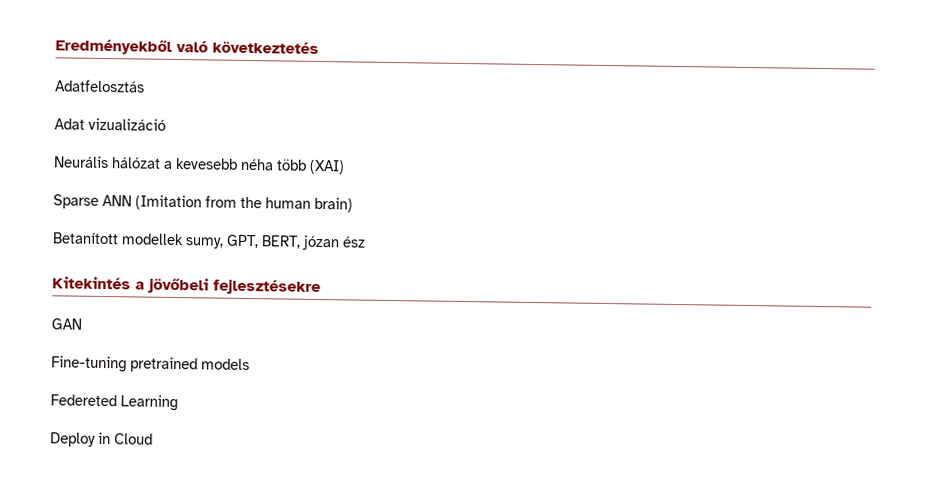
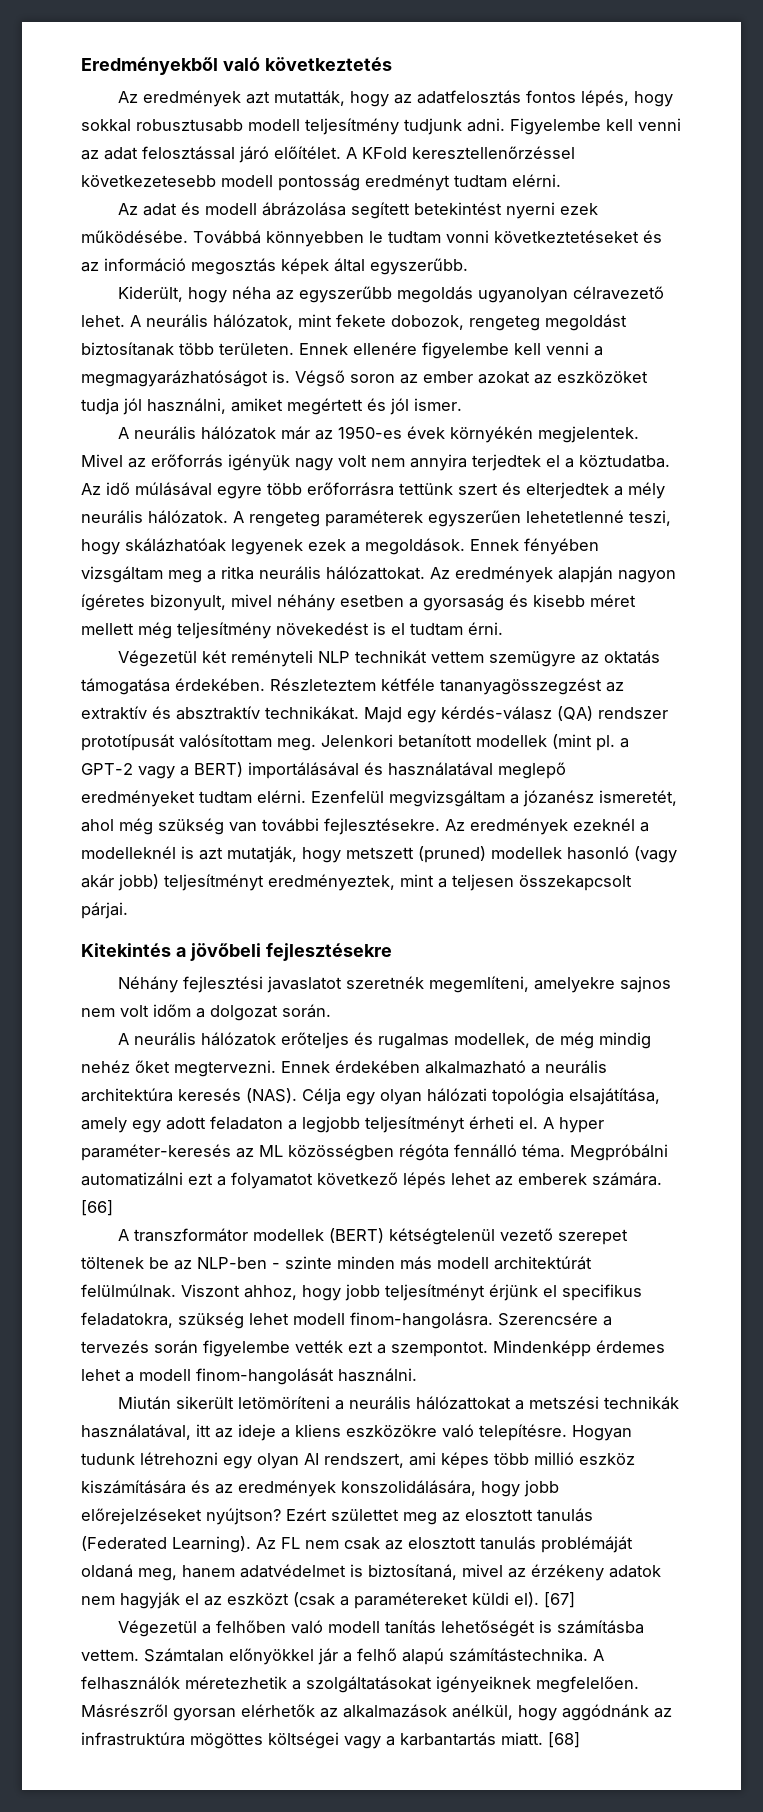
[55,79,145,93] [54,117,166,131] [53,155,345,175] [53,194,353,213] [52,232,366,251] [52,276,321,296] [51,318,82,330] [51,355,250,373] [50,394,178,412] [50,431,153,447] Adatfelosztás // Adat vizualizáció // Neurális hálózat a kevesebb néha több (XAI) // Sparse ANN (Imitation from the human brain) // Betanított modellek sumy, GPT, BERT, józan ész // Kitekintés a jövőbeli fejlesztésekre // GAN // Fine-tuning pretrained models // Federeted Learning // Deploy in Cloud -> [117,90,673,107] [81,118,681,135] [81,146,575,163] [81,174,561,191] [117,202,598,219] [81,230,662,247] [81,258,468,275] [117,286,664,303] [81,314,627,331] [81,342,603,359] [81,370,648,387] [81,398,462,415] [117,426,639,443] [81,454,670,471] [81,482,665,499] [81,510,671,527] [81,538,599,555] [81,566,676,583] [81,594,636,611] [81,622,503,639] [117,650,660,667] [81,678,624,695] [81,706,668,723] [81,734,629,751] [81,762,566,779] [81,790,677,807] [81,818,649,835] [81,846,677,863] [81,874,632,891] [81,902,128,919] [81,943,392,961] [117,976,671,993] [81,1004,331,1021] [117,1032,651,1049] [81,1060,607,1077] [81,1088,660,1105] [81,1116,604,1133] [81,1144,668,1161] [81,1172,662,1189] [81,1200,113,1216] [117,1228,628,1245] [81,1256,592,1270] [81,1284,642,1301] [81,1312,612,1329] [81,1340,665,1357] [81,1368,417,1385] [117,1396,679,1410] [81,1424,632,1441] [81,1452,635,1469] [81,1480,559,1497] [81,1508,593,1525] [81,1536,633,1553] [81,1564,661,1581] [81,1592,575,1609] [117,1620,644,1637] [81,1648,604,1665] [81,1676,639,1693] [81,1704,672,1721] [81,1732,580,1749] Az eredmények azt mutatták, hogy az adatfelosztás fontos lépés, hogy sokkal robusztusabb modell teljesítmény tudjunk adni. Figyelembe kell venni az adat felosztással járó előítélet. A KFold keresztellenőrzéssel következetesebb modell pontosság eredményt tudtam elérni. // Az adat és modell ábrázolása segített betekintést nyerni ezek működésébe. Továbbá könnyebben le tudtam vonni következtetéseket és az információ megosztás képek által egyszerűbb. // Kiderült, hogy néha az egyszerűbb megoldás ugyanolyan célravezető lehet. A neurális hálózatok, mint fekete dobozok, rengeteg megoldást biztosítanak több területen. Ennek ellenére figyelembe kell venni a megmagyarázhatóságot is. Végső soron az ember azokat az eszközöket tudja jól használni, amiket megértett és jól ismer. // A neurális hálózatok már az 1950-es évek környékén megjelentek. Mivel az erőforrás igényük nagy volt nem annyira terjedtek el a köztudatba. Az idő múlásával egyre több erőforrásra tettünk szert és elterjedtek a mély neurális hálózatok. A rengeteg paraméterek egyszerűen lehetetlenné teszi, hogy skálázhatóak legyenek ezek a megoldások. Ennek fényében vizsgáltam meg a ritka neurális hálózattokat. Az eredmények alapján nagyon ígéretes bizonyult, mivel néhány esetben a gyorsaság és kisebb méret mellett még teljesítmény növekedést is el tudtam érni. // Végezetül két reményteli NLP technikát vettem szemügyre az oktatás támogatása érdekében. Részleteztem kétféle tananyagösszegzést az extraktív és absztraktív technikákat. Majd egy kérdés-válasz (QA) rendszer prototípusát valósítottam meg. Jelenkori betanított modellek (mint pl. a GPT-2 vagy a BERT) importálásával és használatával meglepő eredményeket tudtam elérni. Ezenfelül megvizsgáltam a józanész ismeretét, ahol még szükség van további fejlesztésekre. Az eredmények ezeknél a modelleknél is azt mutatják, hogy metszett (pruned) modellek hasonló (vagy akár jobb) teljesítményt eredményeztek, mint a teljesen összekapcsolt párjai. // Kitekintés a jövőbeli fejlesztésekre // Néhány fejlesztési javaslatot szeretnék megemlíteni, amelyekre sajnos nem volt időm a dolgozat során. // A neurális hálózatok erőteljes és rugalmas modellek, de még mindig nehéz őket megtervezni. Ennek érdekében alkalmazható a neurális architektúra keresés (NAS). Célja egy olyan hálózati topológia elsajátítása, amely egy adott feladaton a legjobb teljesítményt érheti el. A hyper paraméter-keresés az ML közösségben régóta fennálló téma. Megpróbálni automatizálni ezt a folyamatot következő lépés lehet az emberek számára. [66] // A transzformátor modellek (BERT) kétségtelenül vezető szerepet töltenek be az NLP-ben - szinte minden más modell architektúrát felülmúlnak. Viszont ahhoz, hogy jobb teljesítményt érjünk el specifikus feladatokra, szükség lehet modell finom-hangolásra. Szerencsére a tervezés során figyelembe vették ezt a szempontot. Mindenképp érdemes lehet a modell finom-hangolását használni. // Miután sikerült letömöríteni a neurális hálózattokat a metszési technikák használatával, itt az ideje a kliens eszközökre való telepítésre. Hogyan tudunk létrehozni egy olyan AI rendszert, ami képes több millió eszköz kiszámítására és az eredmények konszolidálására, hogy jobb előrejelzéseket nyújtson? Ezért születtet meg az elosztott tanulás (Federated Learning). Az FL nem csak az elosztott tanulás problémáját oldaná meg, hanem adatvédelmet is biztosítaná, mivel az érzékeny adatok nem hagyják el az eszközt (csak a paramétereket küldi el). [67] // Végezetül a felhőben való modell tanítás lehetőségét is számításba vettem. Számtalan előnyökkel jár a felhő alapú számítástechnika. A felhasználók méretezhetik a szolgáltatásokat igényeiknek megfelelően. Másrészről gyorsan elérhetők az alkalmazások anélkül, hogy aggódnánk az infrastruktúra mögöttes költségei vagy a karbantartás miatt. [68]

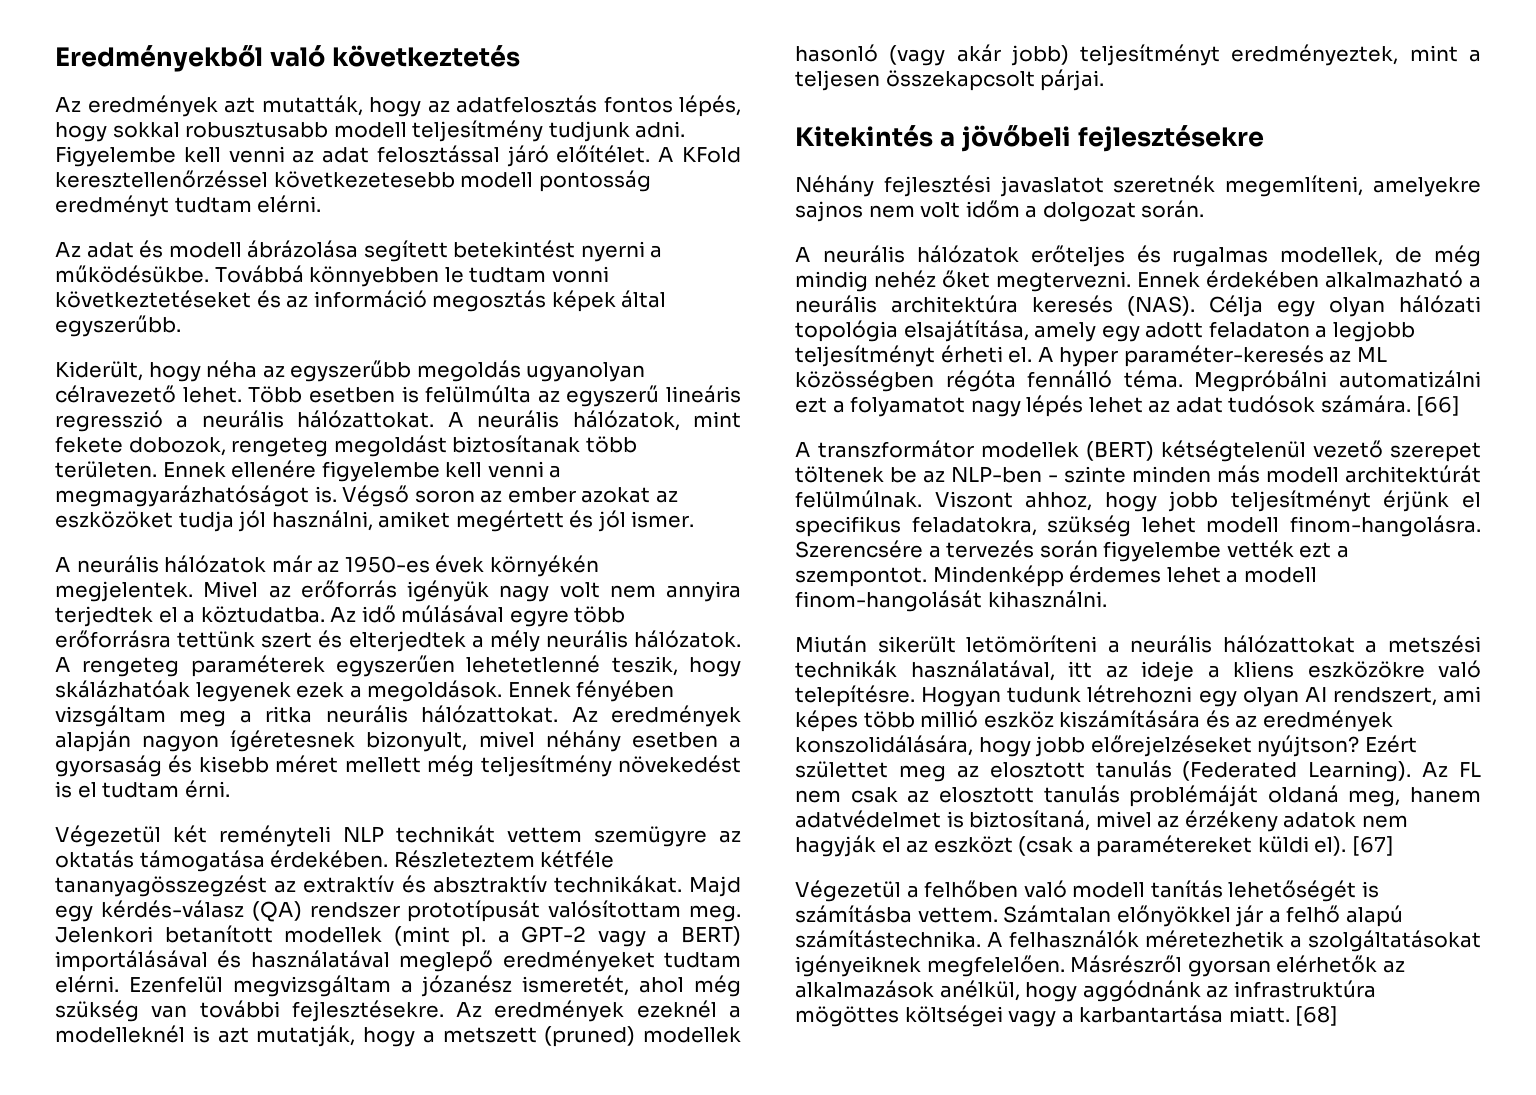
[559,203,598,215] [81,230,188,243] ezek működésébe. -> [650,245,663,258] [55,265,209,283] a működésükbe.
(125, 321) none -> [248,385,741,407] [55,410,435,432] Több esetben is felülmúlta az egyszerű lineáris regresszió a neurális hálózattokat.
[629,510,671,526] teszi, -> [611,656,678,676] teszik,
[81,594,145,611] ígéretes -> [230,730,356,752] ígéretesnek
(341, 855) none -> [422,1030,435,1043] a
[317,1172,398,1185] következő -> [970,400,1021,417] nagy
[518,1173,587,1185] emberek -> [1175,395,1316,413] adat tudósok
[338,1368,417,1382] használni. -> [987,590,1107,608] kihasználni.
[400,1732,496,1746] karbantartás -> [1079,1005,1224,1023] karbantartása

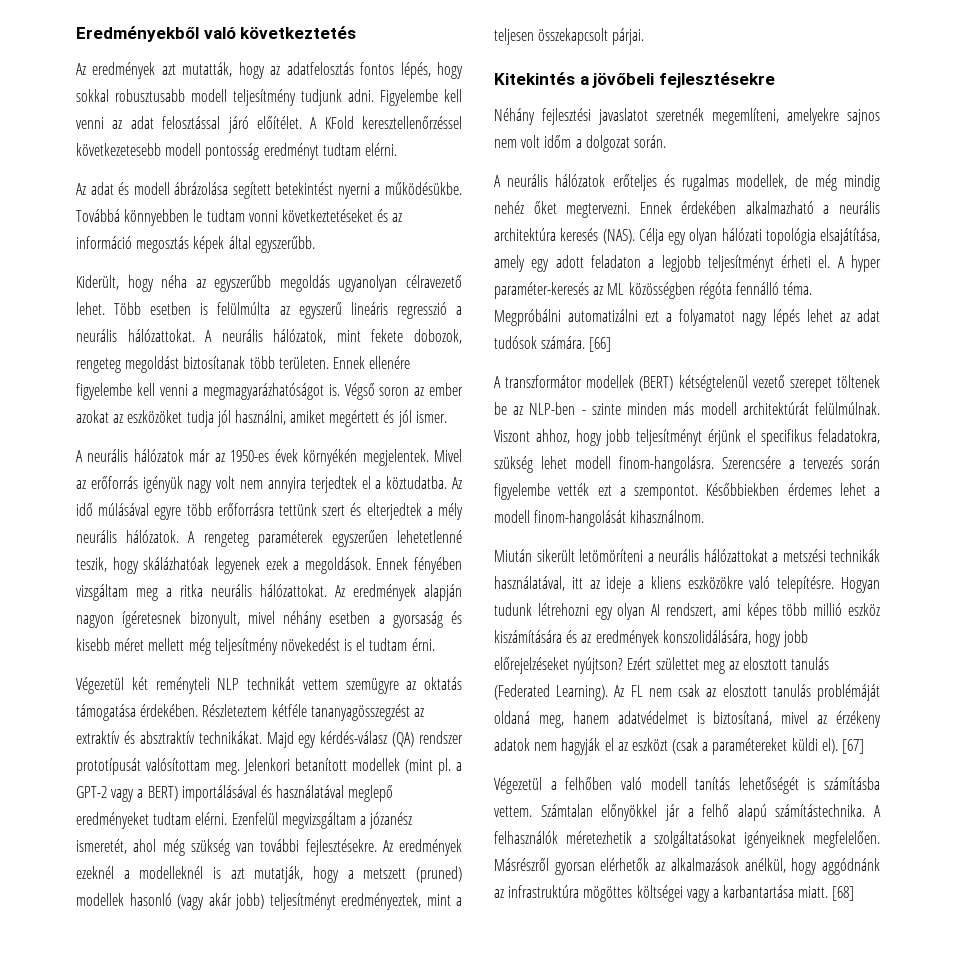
[932,565,1064,587] Mindenképp -> [706,483,780,496] Későbbiekben
[987,590,1107,608] kihasználni. -> [630,510,705,523] kihasználnom.

